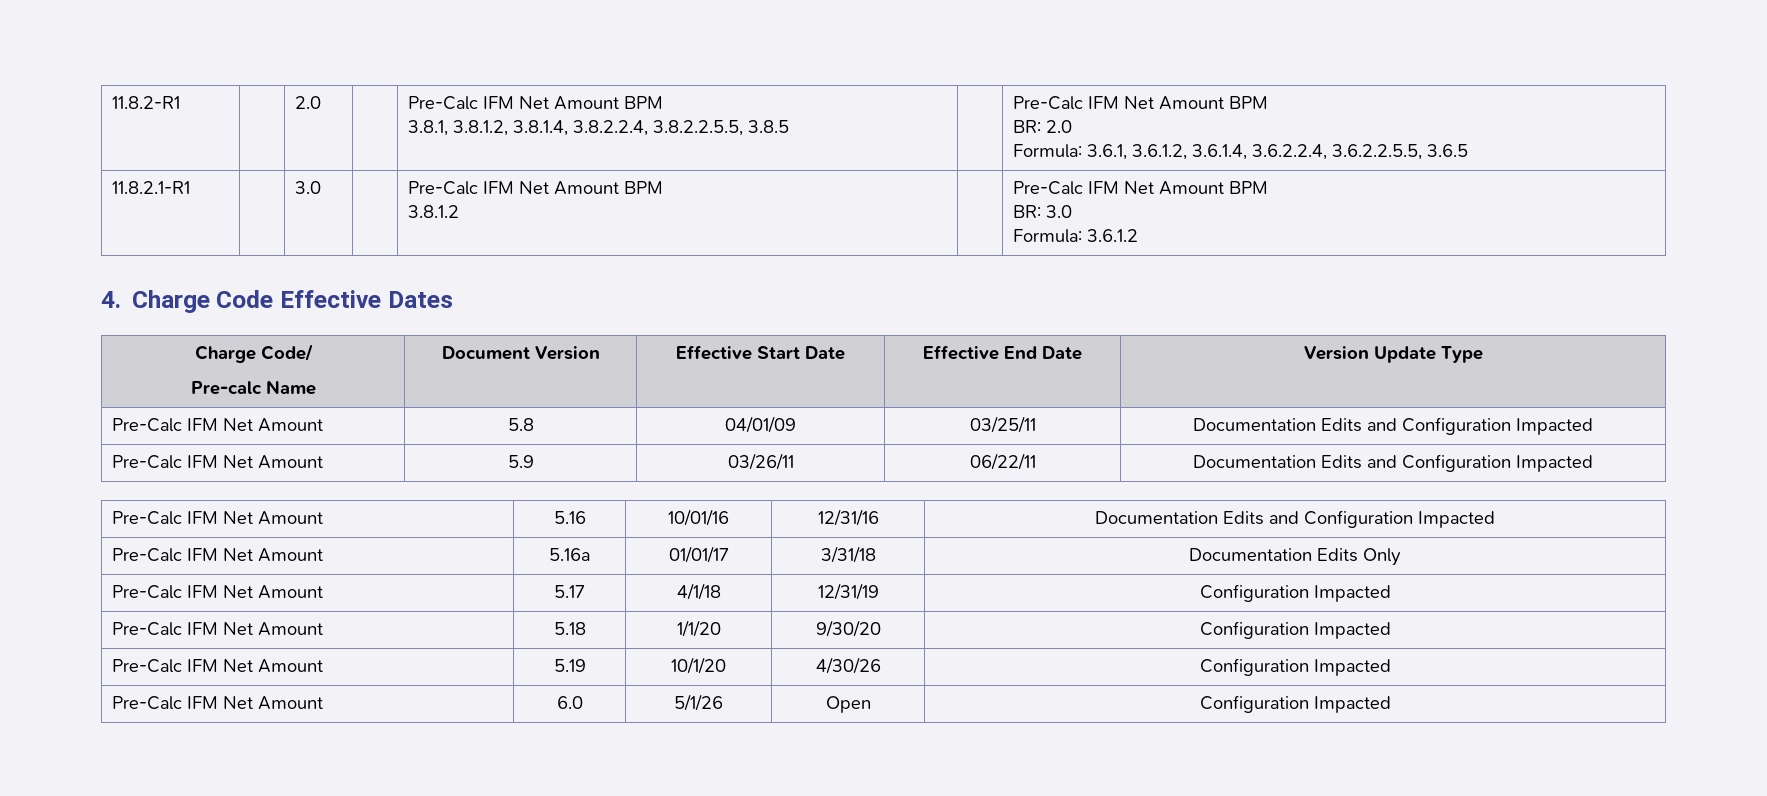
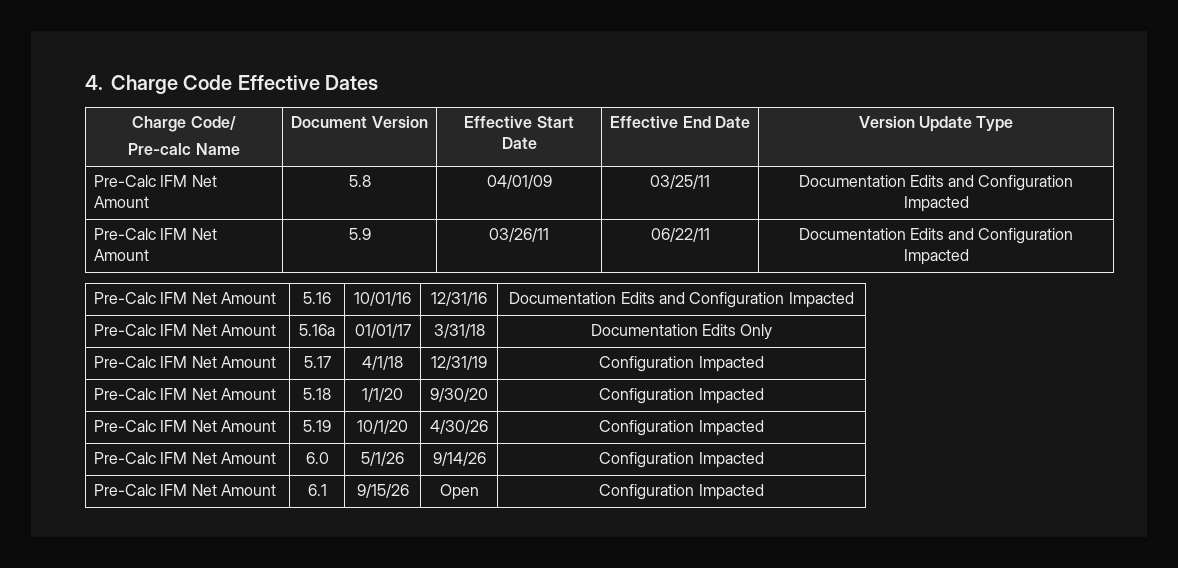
[112,96,181,109] [295,96,322,109] [408,96,664,110] [408,120,790,136] [1013,96,1269,110] [1013,120,1073,133] [1013,144,1469,160] [112,181,191,194] [295,181,322,194] [408,181,664,195] [408,205,460,218] [1013,181,1269,195] [1013,205,1073,218] [1013,229,1139,243] 11.8.2-R1 | | 2.0 | | Pre-Calc IFM Net Amount BPM // 3.8.1, 3.8.1.2, 3.8.1.4, 3.8.2.2.4, 3.8.2.2.5.5, 3.8.5 | | Pre-Calc IFM Net Amount BPM // BR: 2.0 // Formula: 3.6.1, 3.6.1.2, 3.6.1.4, 3.6.2.2.4, 3.6.2.2.5.5, 3.6.5 // 11.8.2.1-R1 | | 3.0 | | Pre-Calc IFM Net Amount BPM // 3.8.1.2 | | Pre-Calc IFM Net Amount BPM // BR: 3.0 // Formula: 3.6.1.2 // -> (85, 82) none
(723, 702) none -> [432,452,486,466] [599,452,764,468] [93,484,276,496] [307,484,327,496] [356,484,409,498] | 9/14/26 | Configuration Impacted // Pre-Calc IFM Net Amount | 6.1 | 9/15/26

